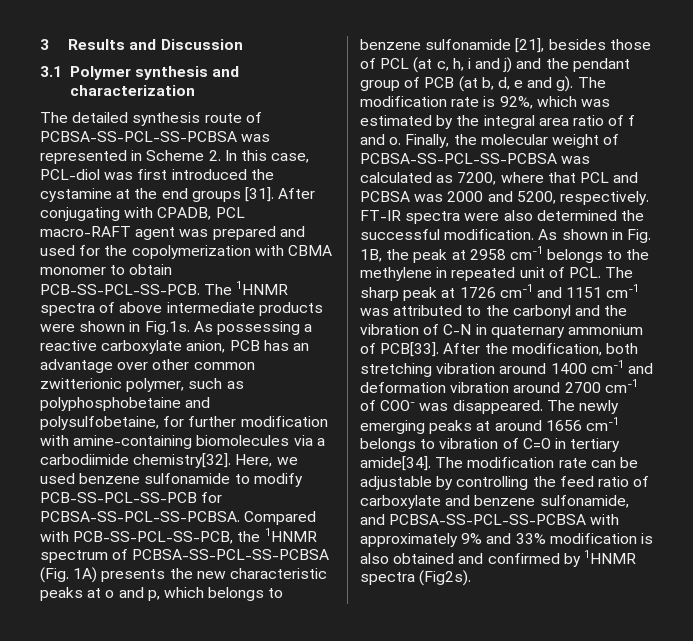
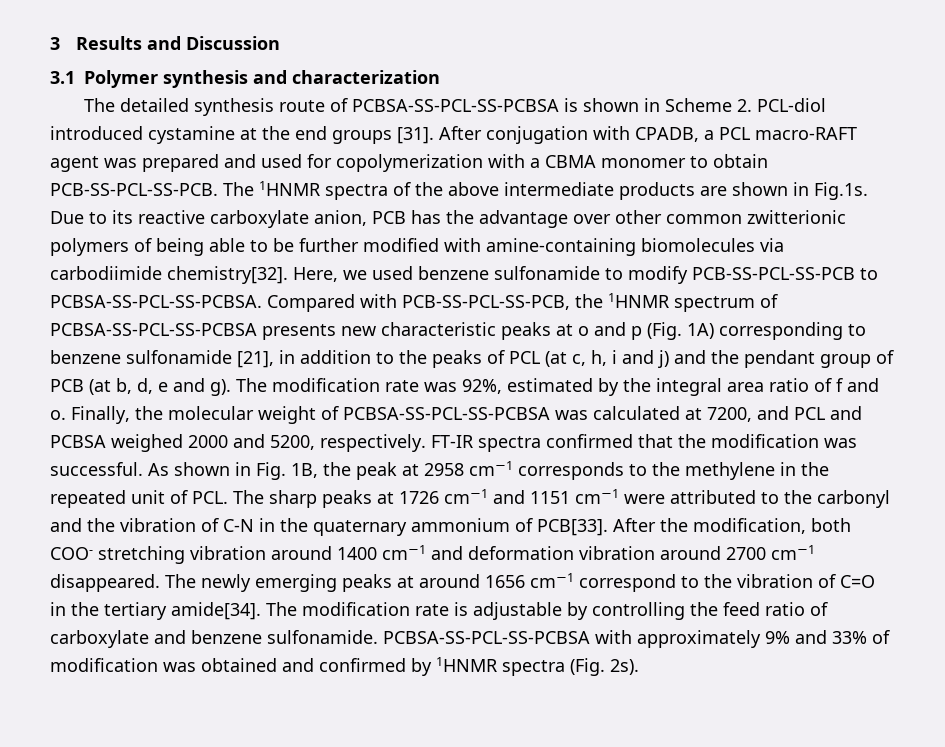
[241,134,271,142] [40,150,127,164] was represented -> [564,98,640,112] is shown
[224,150,310,163] [40,169,274,180] In this case, PCL-diol was first introduced the -> [757,98,827,112] [50,126,143,140] PCL-diol introduced
[40,207,120,221] conjugating -> [486,126,588,144] conjugation
(212, 213) none -> [704,130,714,140] a
[104,245,128,256] the -> (332, 161) none
(284, 250) none -> [530,158,540,168] a
(116, 307) none -> [415,182,443,196] the
[40,324,75,332] were -> [700,186,727,196] are
[193,321,313,335] As possessing a -> [50,210,133,224] Due to its
[292,343,309,351] an -> [446,210,474,224] the
[126,378,244,392] [40,397,211,411] [40,416,328,430] polymer, such as polyphosphobetaine and polysulfobetaine, for further modification -> [50,238,439,256] polymers of being able to be further modified
[316,438,325,446] a -> (784, 245) none
[201,492,223,503] for -> [860,268,878,280] to
[40,567,193,583] (Fig. 1A) presents the -> [262,324,336,340] presents
[147,587,284,601] [360,38,651,53] p, which belongs to benzene sulfonamide [21], besides those -> [631,322,866,340] [50,350,482,368] p (Fig. 1A) corresponding to benzene sulfonamide [21], in addition to the peaks
[483,96,610,109] is 92%, which was -> [424,379,502,394] was 92%,
[436,172,576,185] as 7200, where that -> [685,406,789,422] at 7200, and
[414,194,444,202] was -> [111,434,183,452] weighed
[464,210,644,221] [360,229,535,240] were also determined the successful modification. -> [546,434,857,448] [50,462,143,476] confirmed that the modification was successful.
[547,249,604,263] belongs -> [518,462,624,480] corresponds
(448, 272) none -> [801,462,829,476] the
[403,287,438,301] peak -> [322,490,372,508] peaks
[360,308,389,316] was -> [624,494,665,504] were
(487, 329) none -> [280,518,308,532] the
(638, 348) none -> [50,547,93,560] COO-
[360,400,449,411] of COO- was -> (815, 552) none
[360,438,436,452] belongs to -> [579,574,732,592] correspond to the
(566, 443) none -> [71,602,99,616] the
[590,457,638,468] can be -> [454,602,468,616] is
[539,495,629,508] [360,514,385,525] sulfonamide, and -> [267,630,378,644] sulfonamide.
[549,533,653,544] [360,553,389,564] modification is also -> [872,630,890,644] [50,658,196,672] of modification was
[419,570,472,586] (Fig2s). -> [570,658,639,676] (Fig. 2s).

